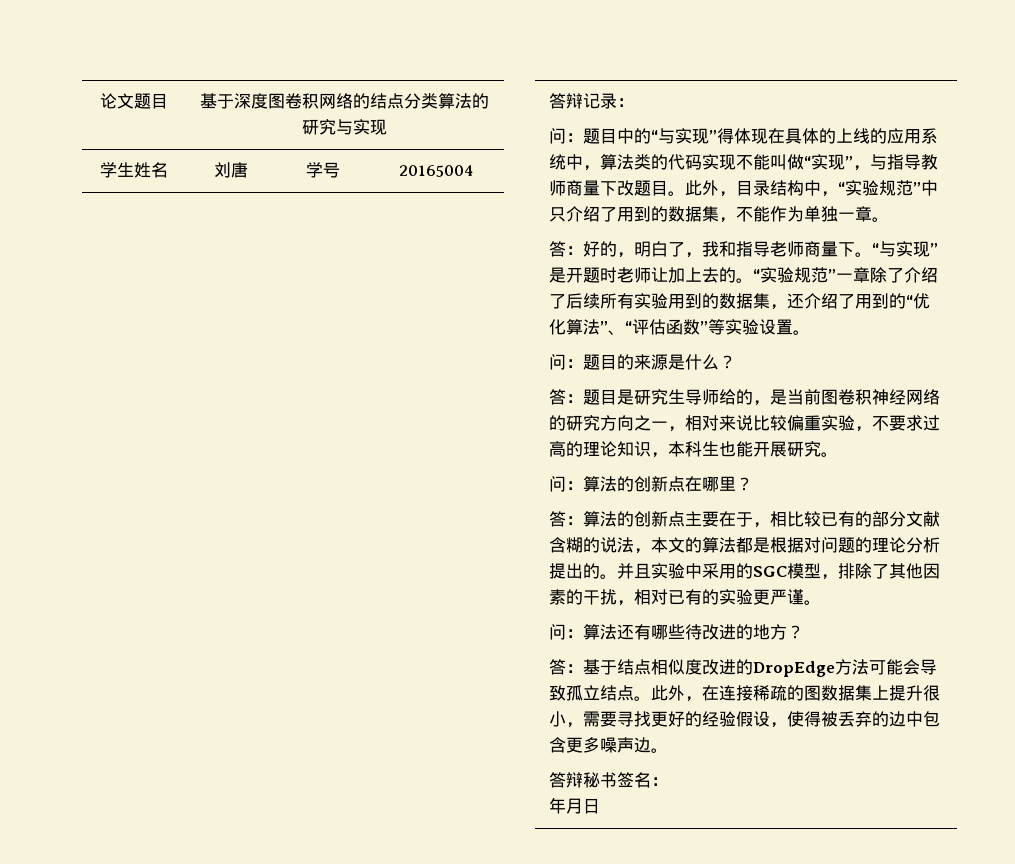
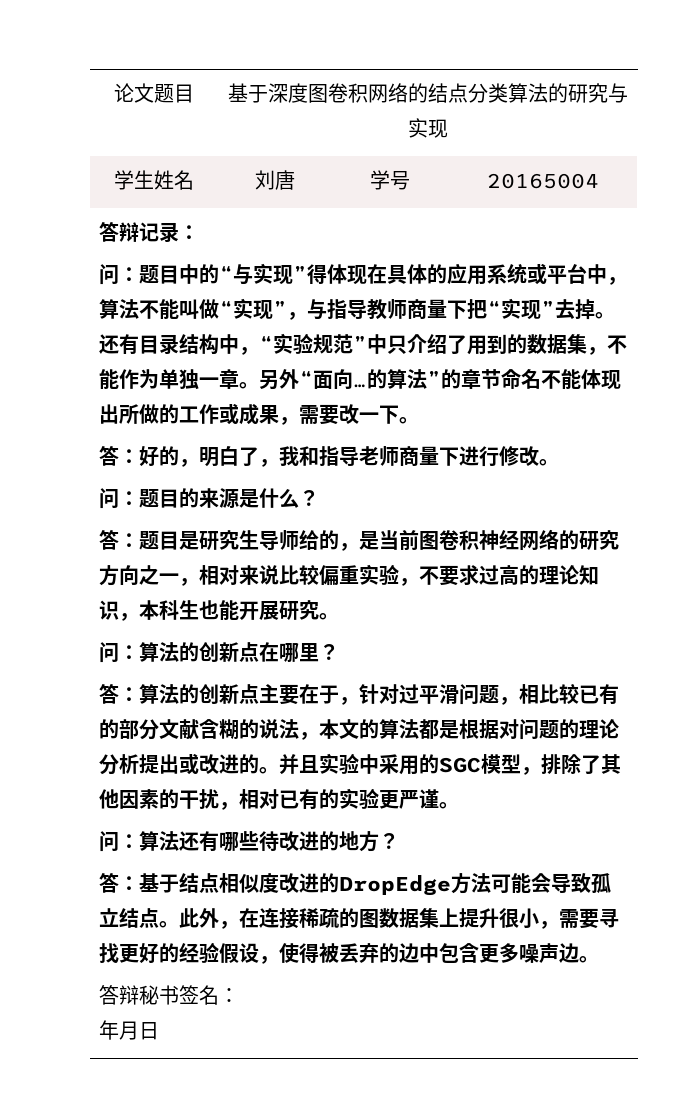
[835,128,887,144] 上线的 -> (447, 274) none
(566, 162) none -> [526,263,587,285] 或平台
[633,154,736,170] 类的代码实现 -> (139, 309) none
[616,180,736,197] 改题目。此外， -> [466,298,615,320] [98,334,139,354] 把“实现”去掉。还有
(889, 219) none -> [258,369,621,390] [98,403,419,425] 另外“面向…的算法”的章节命名不能体现出所做的工作或成果，需要改一下。
[854,241,938,257] [548,267,938,283] [548,293,930,310] [548,319,793,335] 。“与实现”是开题时老师让加上去的。“实验规范”一章除了介绍了后续所有实验用到的数据集，还介绍了用到的“优化算法”、“评估函数”等实验设置 -> [458,446,539,467] 进行修改
(770, 525) none -> [358,684,519,705] 针对过平滑问题，
(583, 571) none -> [178,753,239,775] 或改进

